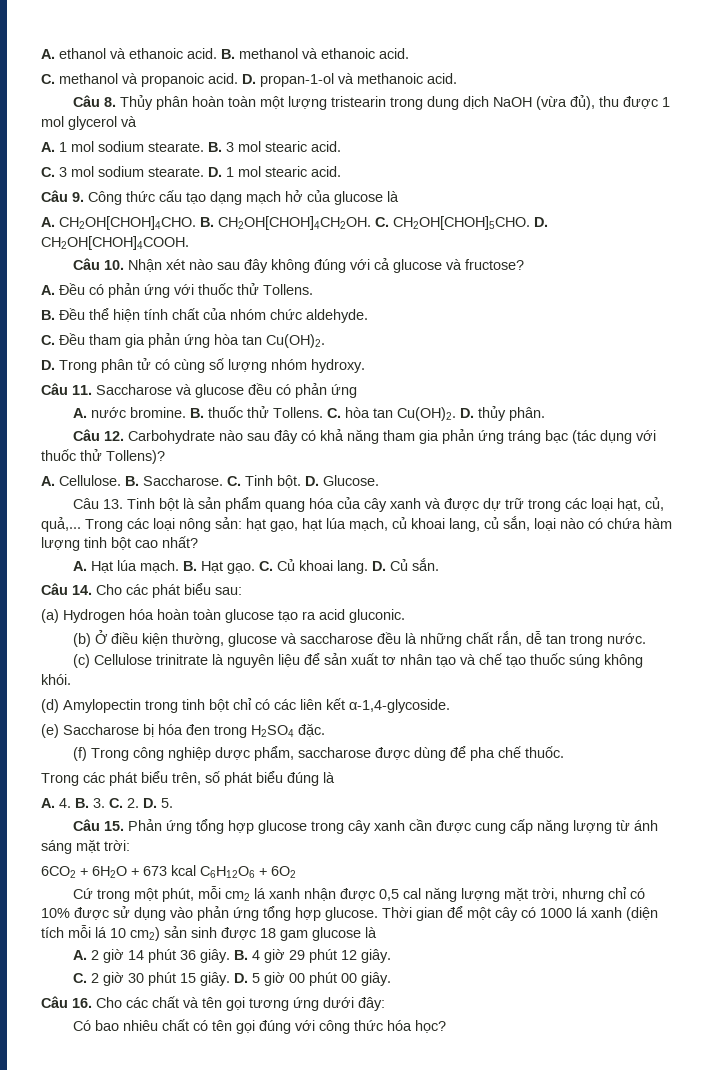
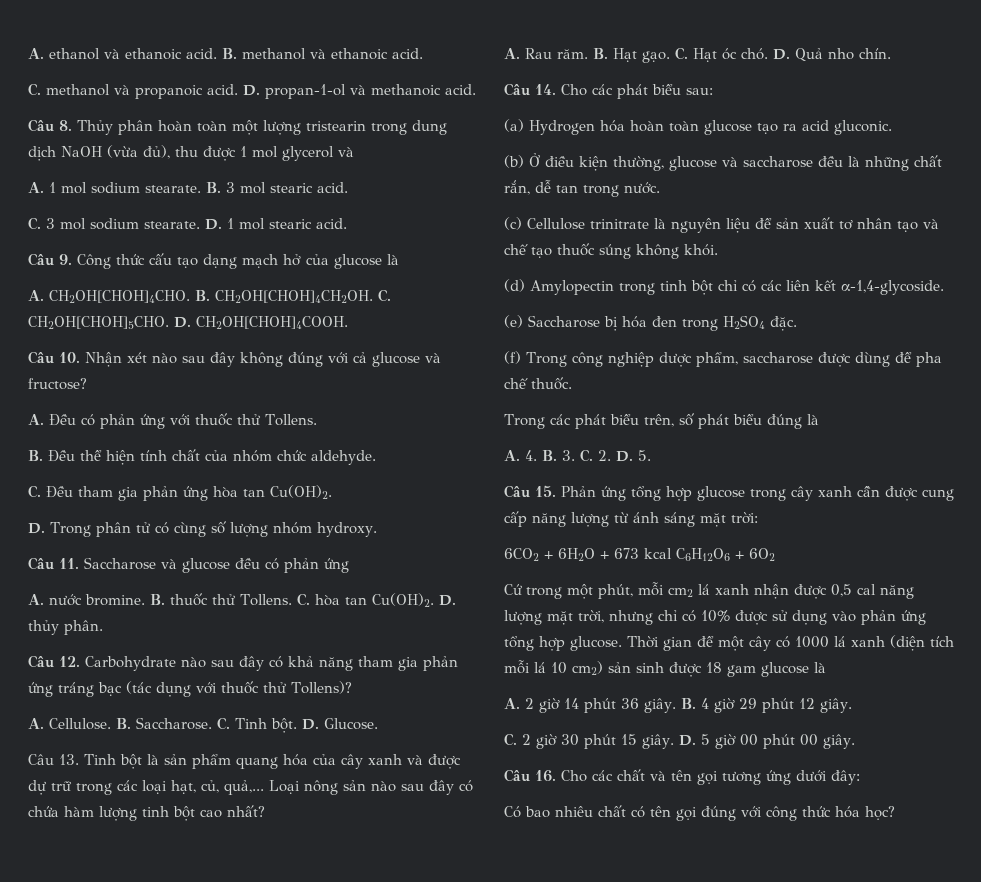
[85,516,584,532] Trong các loại nông sản: hạt gạo, hạt lúa mạch, củ khoai lang, củ sắn, loại nào -> [269,780,454,795] Loại nông sản nào sau đây
[91,560,180,573] Hạt lúa mạch. -> [525,48,588,59] Rau răm.
[277,558,440,574] Củ khoai lang. D. Củ sắn. -> [693,48,891,62] Hạt óc chó. D. Quả nho chín.

